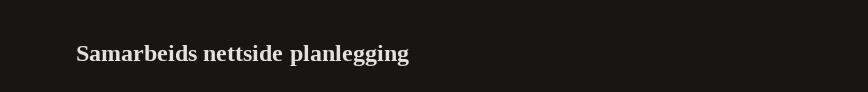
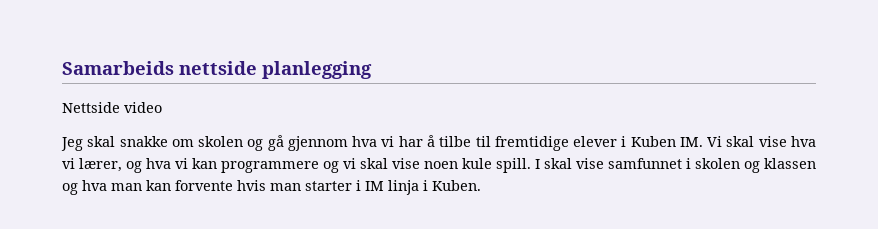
(409, 55) none -> [62,102,162,113] [61,135,816,151] [62,158,816,173] [62,180,481,195] // Nettside video // Jeg skal snakke om skolen og gå gjennom hva vi har å tilbe til fremtidige elever i Kuben IM. Vi skal vise hva vi lærer, og hva vi kan programmere og vi skal vise noen kule spill. I skal vise samfunnet i skolen og klassen og hva man kan forvente hvis man starter i IM linja i Kuben.

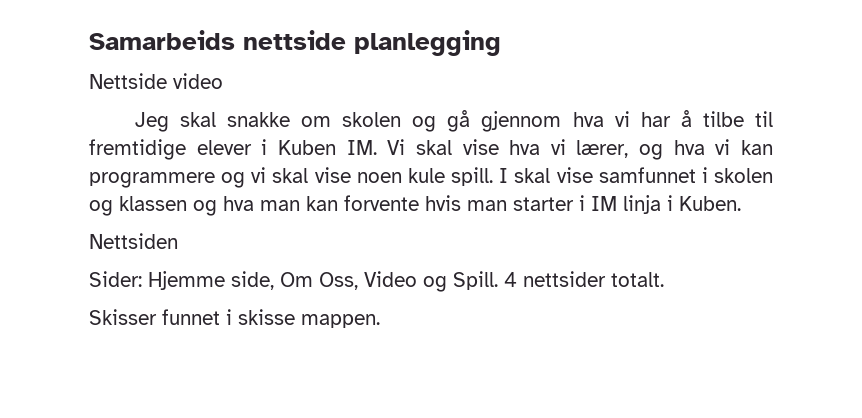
(481, 185) none -> [89,233,178,249] [89,271,664,292] [89,309,380,328] // Nettsiden // Sider: Hjemme side, Om Oss, Video og Spill. 4 nettsider totalt. // Skisser funnet i skisse mappen.

